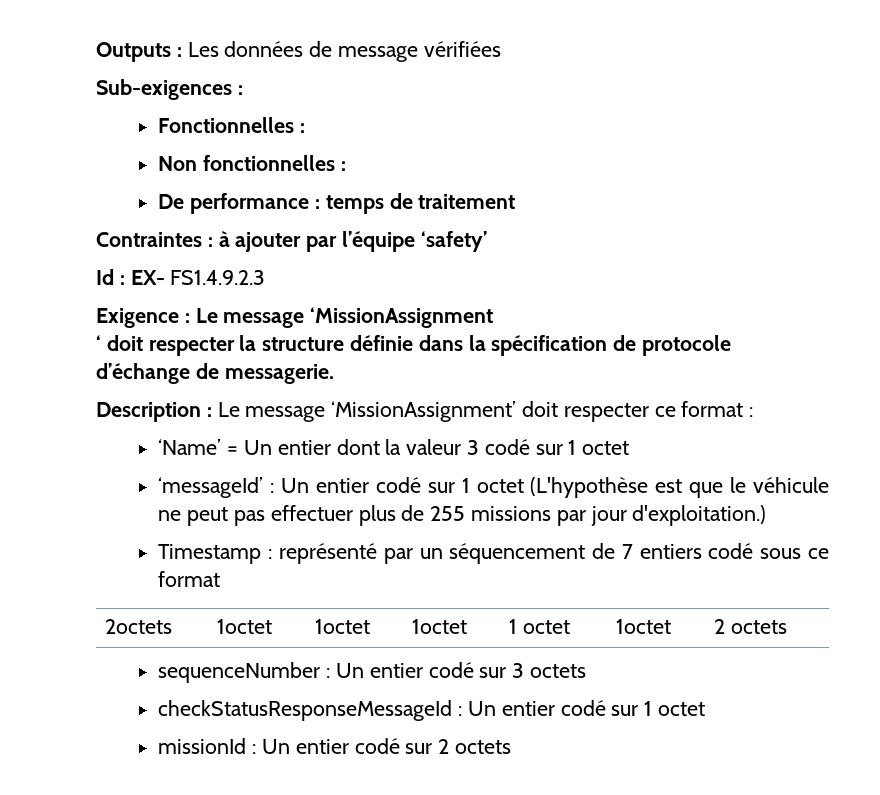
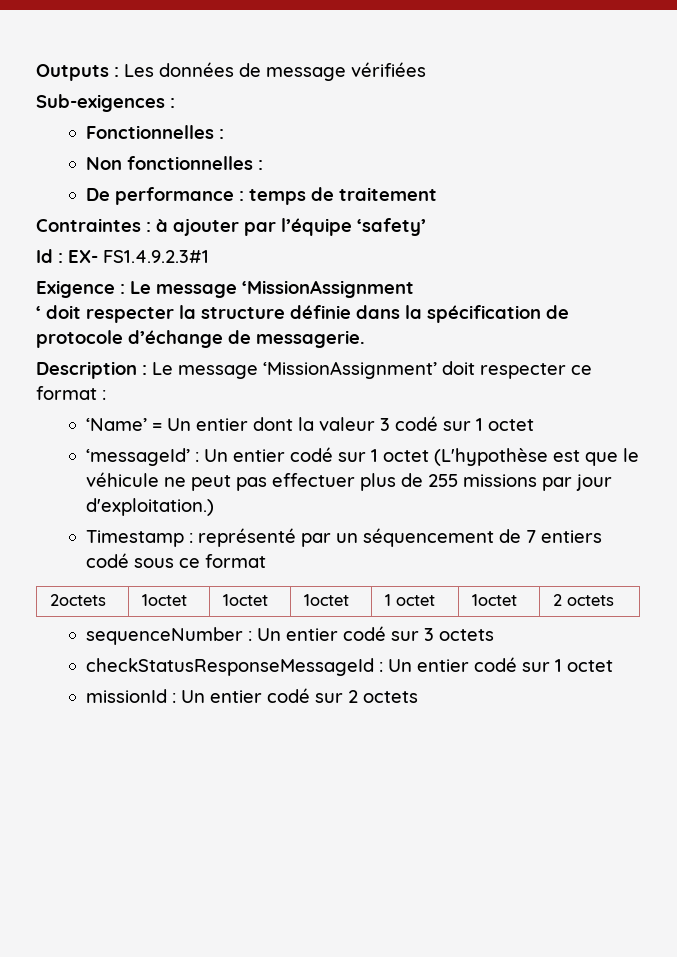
[170,270,266,285] FS1.4.9.2.3 -> [103,250,209,263] FS1.4.9.2.3#1

